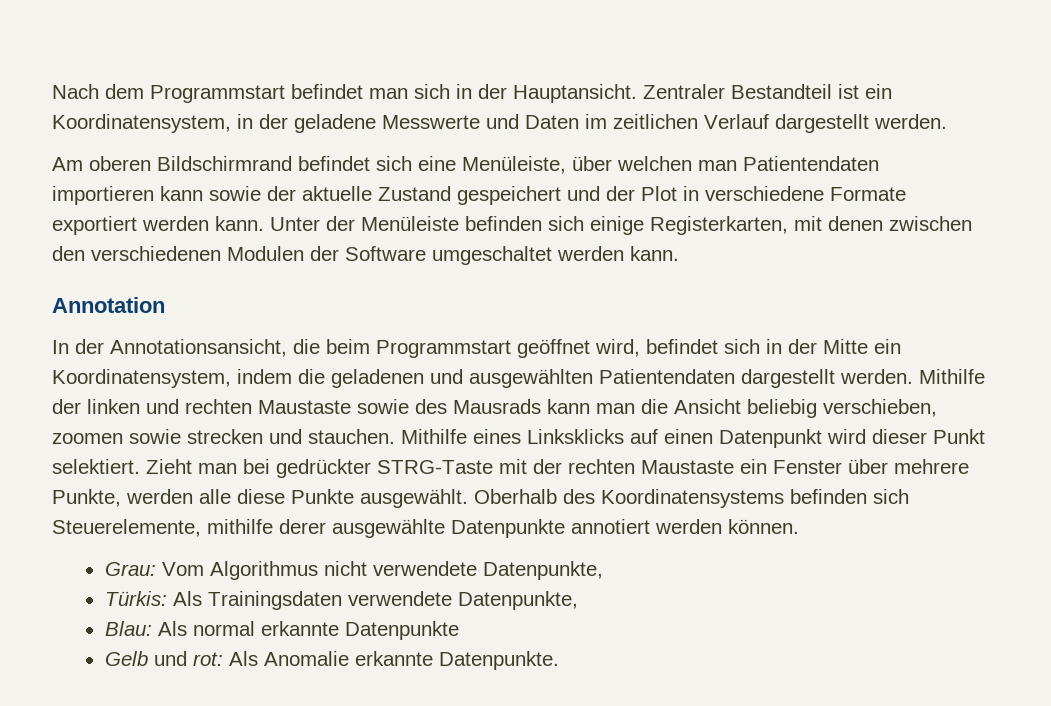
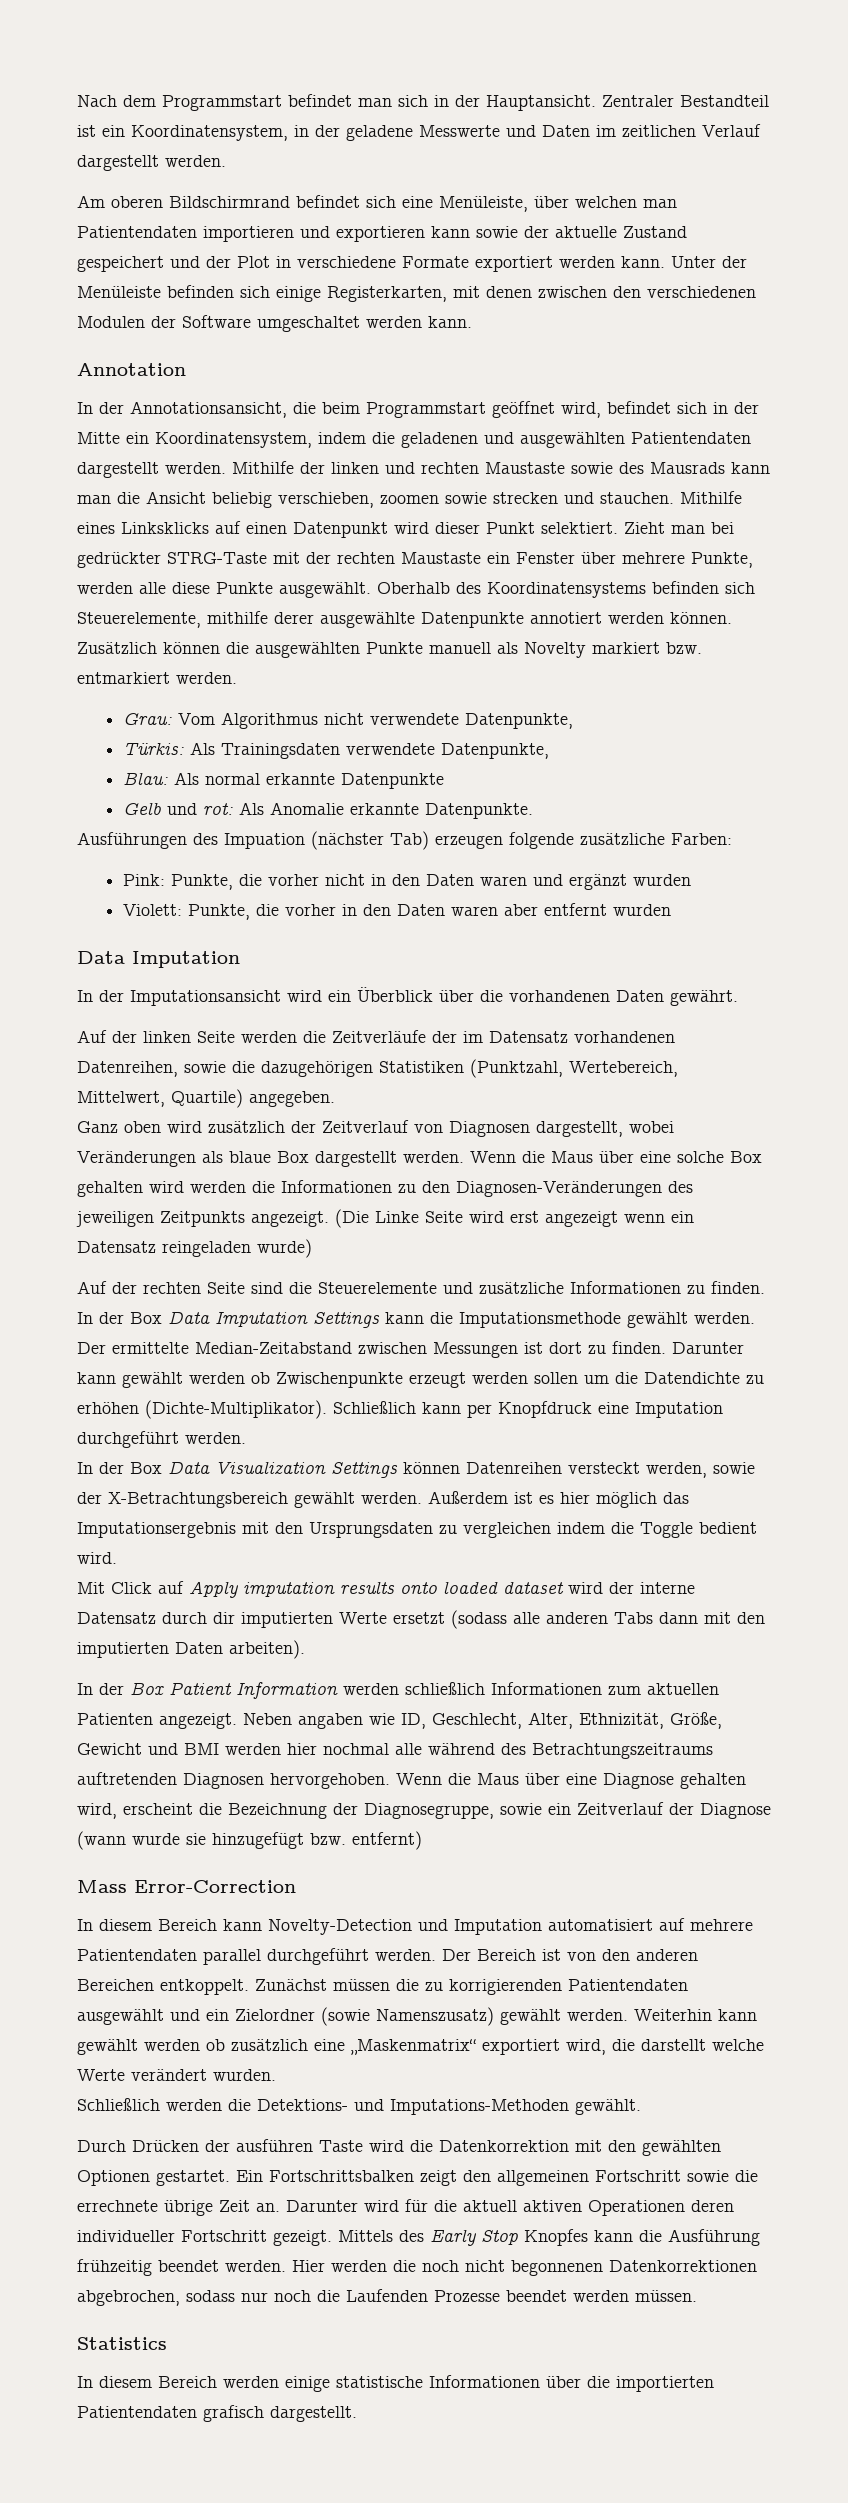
(154, 195) none -> [300,226,425,242] und exportieren
(799, 526) none -> [77,642,702,658] [77,672,237,684] Zusätzlich können die ausgewählten Punkte manuell als Novelty markiert bzw. entmarkiert werden.
(559, 660) none -> [77,831,732,850] [122,874,691,890] [122,903,671,920] [77,951,240,968] [77,987,738,1006] [77,1030,675,1043] [77,1059,678,1078] [77,1089,335,1108] [77,1120,674,1137] [77,1151,762,1167] [77,1180,693,1197] [76,1209,694,1228] [77,1239,312,1258] [77,1281,765,1294] [77,1311,755,1328] [77,1341,744,1358] [77,1372,764,1388] [77,1400,723,1419] [77,1431,246,1448] [77,1461,755,1478] [77,1491,689,1508] [77,1522,757,1538] [77,1552,117,1564] [77,1581,695,1598] [77,1610,765,1629] [77,1640,305,1659] [77,1682,719,1699] [77,1712,722,1729] [77,1743,713,1759] [77,1772,746,1789] [77,1802,771,1819] [77,1831,422,1850] [77,1880,296,1893] [77,1918,753,1935] [77,1948,698,1965] [77,1979,688,1995] [77,2007,757,2026] [77,2039,764,2055] [77,2069,276,2081] [77,2098,641,2115] [77,2139,721,2156] [77,2170,758,2186] [77,2199,734,2216] [77,2229,760,2246] [77,2259,757,2276] [77,2289,697,2306] [77,2337,167,2350] [77,2375,714,2392] [77,2405,357,2422] // Ausführungen des Impuation (nächster Tab) erzeugen folgende zusätzliche Farben: // Pink: Punkte, die vorher nicht in den Daten waren und ergänzt wurden // Violett: Punkte, die vorher in den Daten waren aber entfernt wurden // Data Imputation // In der Imputationsansicht wird ein Überblick über die vorhandenen Daten gewährt. // Auf der linken Seite werden die Zeitverläufe der im Datensatz vorhandenen Datenreihen, sowie die dazugehörigen Statistiken (Punktzahl, Wertebereich, Mittelwert, Quartile) angegeben. // Ganz oben wird zusätzlich der Zeitverlauf von Diagnosen dargestellt, wobei Veränderungen als blaue Box dargestellt werden. Wenn die Maus über eine solche Box gehalten wird werden die Informationen zu den Diagnosen-Veränderungen des jeweiligen Zeitpunkts angezeigt. (Die Linke Seite wird erst angezeigt wenn ein Datensatz reingeladen wurde) // Auf der rechten Seite sind die Steuerelemente und zusätzliche Informationen zu finden. In der Box Data Imputation Settings kann die Imputationsmethode gewählt werden. Der ermittelte Median-Zeitabstand zwischen Messungen ist dort zu finden. Darunter kann gewählt werden ob Zwischenpunkte erzeugt werden sollen um die Datendichte zu erhöhen (Dichte-Multiplikator). Schließlich kann per Knopfdruck eine Imputation durchgeführt werden. // In der Box Data Visualization Settings können Datenreihen versteckt werden, sowie der X-Betrachtungsbereich gewählt werden. Außerdem ist es hier möglich das Imputationsergebnis mit den Ursprungsdaten zu vergleichen indem die Toggle bedient wird. // Mit Click auf Apply imputation results onto loaded dataset wird der interne Datensatz durch dir imputierten Werte ersetzt (sodass alle anderen Tabs dann mit den imputierten Daten arbeiten). // In der Box Patient Information werden schließlich Informationen zum aktuellen Patienten angezeigt. Neben angaben wie ID, Geschlecht, Alter, Ethnizität, Größe, Gewicht und BMI werden hier nochmal alle während des Betrachtungszeitraums auftretenden Diagnosen hervorgehoben. Wenn die Maus über eine Diagnose gehalten wird, erscheint die Bezeichnung der Diagnosegruppe, sowie ein Zeitverlauf der Diagnose (wann wurde sie hinzugefügt bzw. entfernt) // Mass Error-Correction // In diesem Bereich kann Novelty-Detection und Imputation automatisiert auf mehrere Patientendaten parallel durchgeführt werden. Der Bereich ist von den anderen Bereichen entkoppelt. Zunächst müssen die zu korrigierenden Patientendaten ausgewählt und ein Zielordner (sowie Namenszusatz) gewählt werden. Weiterhin kann gewählt werden ob zusätzlich eine „Maskenmatrix“ exportiert wird, die darstellt welche Werte verändert wurden. // Schließlich werden die Detektions- und Imputations-Methoden gewählt. // Durch Drücken der ausführen Taste wird die Datenkorrektion mit den gewählten Optionen gestartet. Ein Fortschrittsbalken zeigt den allgemeinen Fortschritt sowie die errechnete übrige Zeit an. Darunter wird für die aktuell aktiven Operationen deren individueller Fortschritt gezeigt. Mittels des Early Stop Knopfes kann die Ausführung frühzeitig beendet werden. Hier werden die noch nicht begonnenen Datenkorrektionen abgebrochen, sodass nur noch die Laufenden Prozesse beendet werden müssen. // Statistics // In diesem Bereich werden einige statistische Informationen über die importierten Patientendaten grafisch dargestellt.

